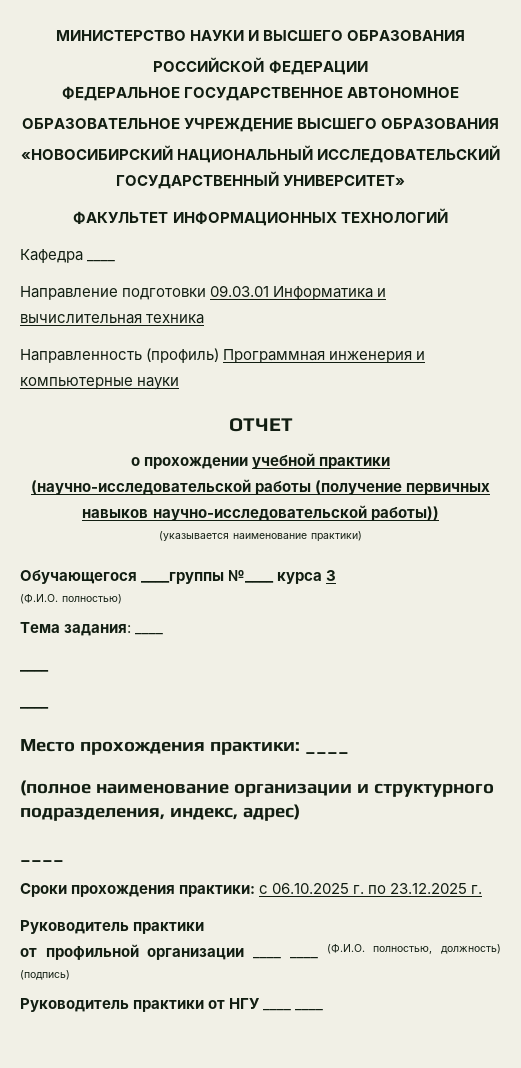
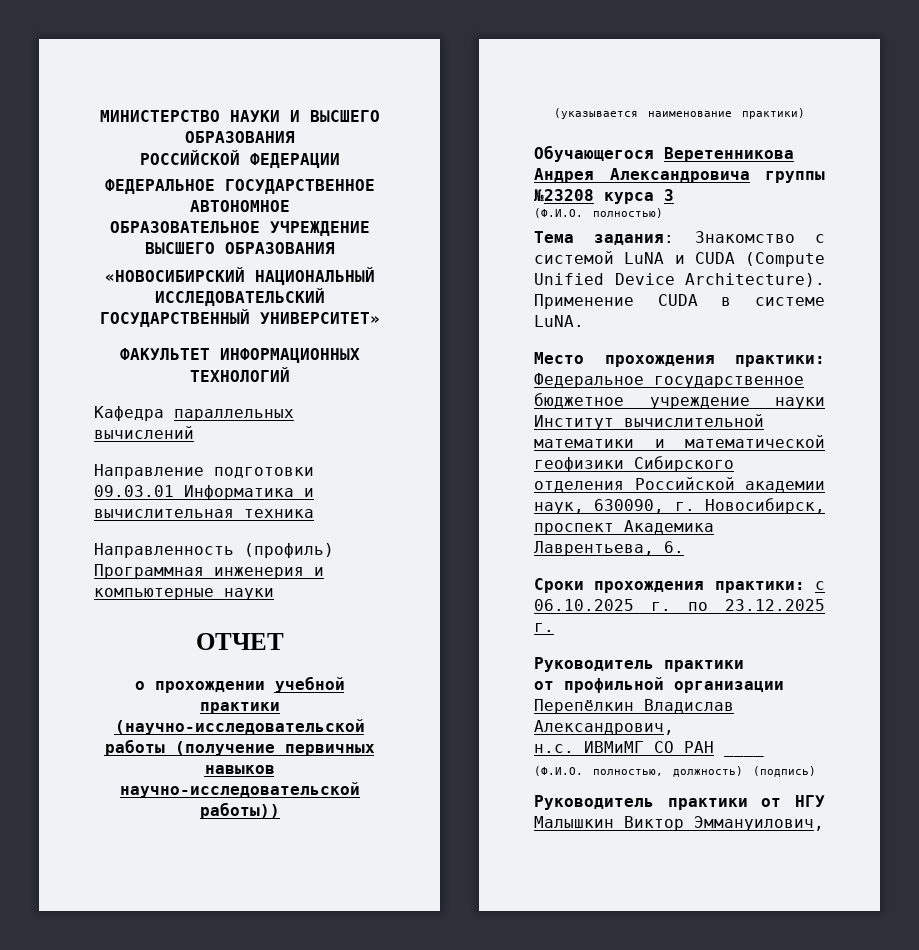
[87,260,116,262] ____ -> [174,409,294,421] [94,426,194,439] параллельных вычислений
[141,570,275,584] ____группы №____ -> [664,147,794,162] [534,168,825,183] [534,189,594,201] Веретенникова Андрея Александровича группы №23208
[135,633,164,635] [20,670,49,672] [20,707,49,709] [20,739,349,755] [20,780,494,797] [20,804,300,821] [20,859,64,862] ____ // ____ // ____ // Место прохождения практики: ____ // (полное наименование организации и структурного подразделения, индекс, адрес) // ____ -> [694,231,825,243] [534,251,825,267] [534,273,825,287] [534,294,825,309] [534,315,584,327] [534,352,825,367] [534,373,804,388] [534,393,825,409] [534,414,764,430] [534,435,825,448] [534,456,734,472] [534,477,825,492] [534,498,825,514] [534,520,714,535] [534,541,684,556] Знакомство с системой LuNA и CUDA (Compute Unified Device Architecture). Применение CUDA в системе LuNA. // Место прохождения практики: Федеральное государственное бюджетное учреждение науки Институт вычислительной математики и математической геофизики Сибирского отделения Российской академии наук, 630090, г. Новосибирск, проспект Академика Лаврентьева, 6.
[253,957,318,959] ____ ____ -> [534,699,734,714] [534,720,674,735] [534,741,714,753] [724,753,764,757] Перепёлкин Владислав Александрович, // н.с. ИВМиМГ СО РАН ____ //
[263,1009,324,1011] ____ ____ -> [534,816,824,831] Малышкин Виктор Эммануилович,

